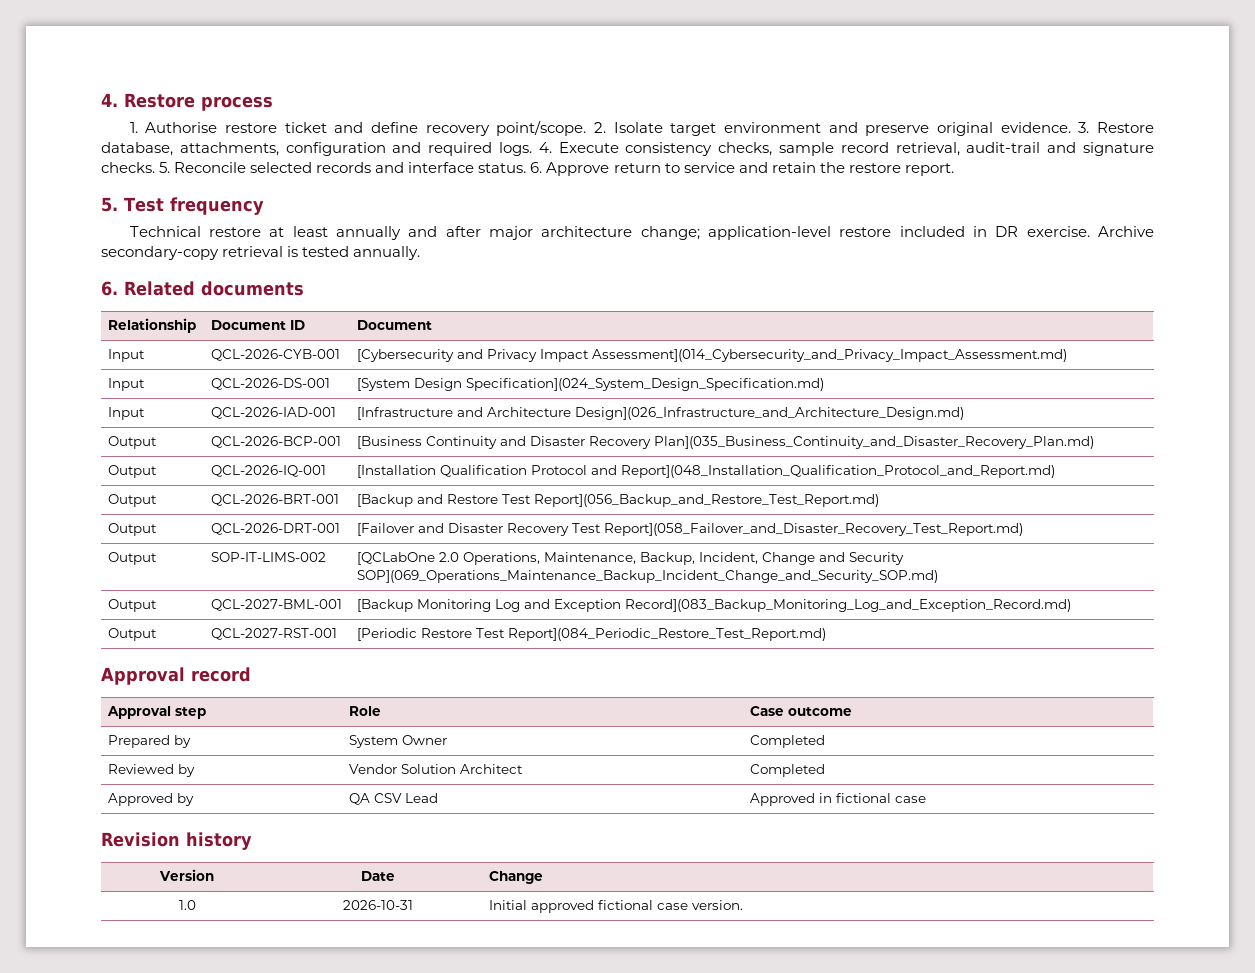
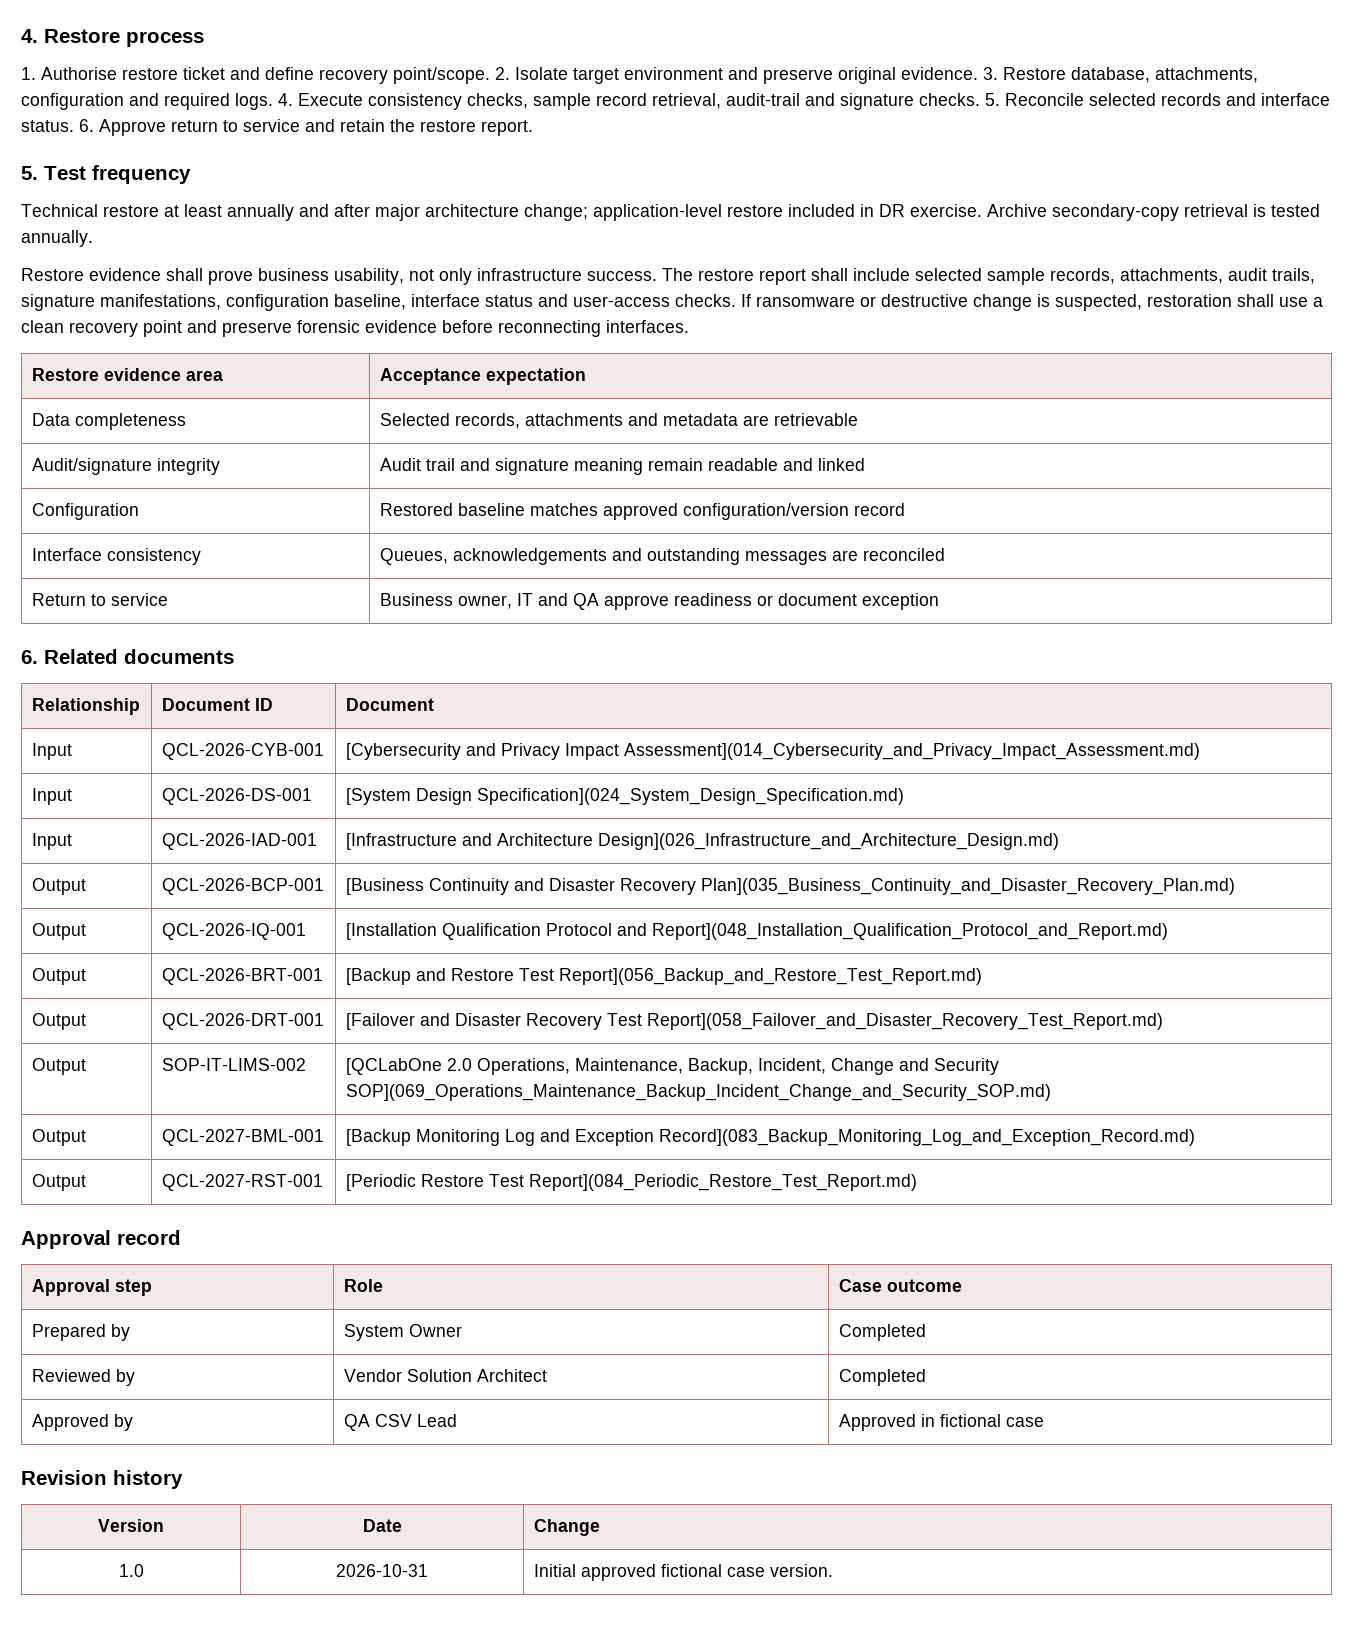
(421, 253) none -> [21,268,1315,285] [21,294,1323,311] [21,320,689,337] [31,368,223,381] [379,368,586,385] [31,413,186,430] [379,413,858,429] [31,458,220,475] [379,458,865,475] [31,503,139,520] [379,503,905,520] [31,548,201,565] [379,548,945,565] [31,593,168,606] [379,593,939,610] // Restore evidence shall prove business usability, not only infrastructure success. The restore report shall include selected sample records, attachments, audit trails, signature manifestations, configuration baseline, interface status and user-access checks. If ransomware or destructive change is suspected, restoration shall use a clean recovery point and preserve forensic evidence before reconnecting interfaces. // Restore evidence area | Acceptance expectation // Data completeness | Selected records, attachments and metadata are retrievable // Audit/signature integrity | Audit trail and signature meaning remain readable and linked // Configuration | Restored baseline matches approved configuration/version record // Interface consistency | Queues, acknowledgements and outstanding messages are reconciled // Return to service | Business owner, IT and QA approve readiness or document exception

